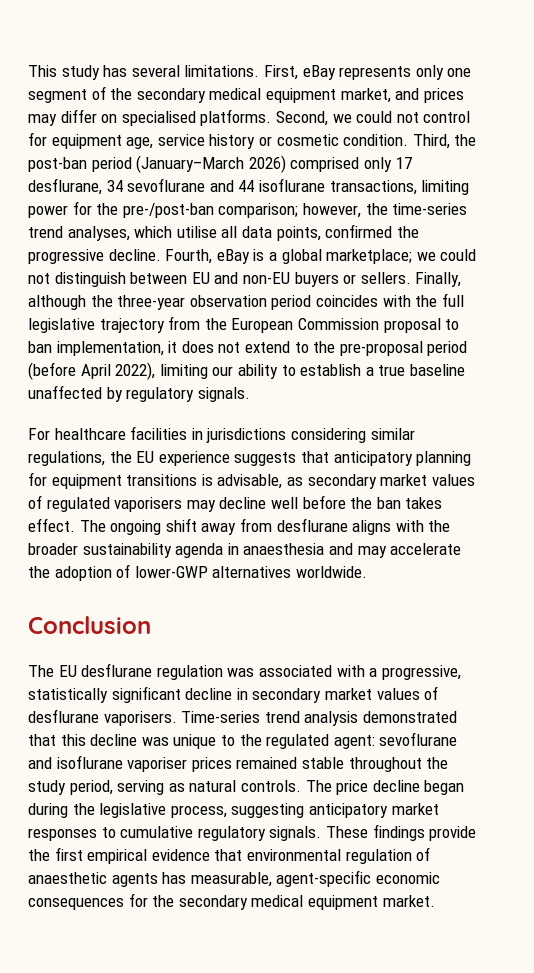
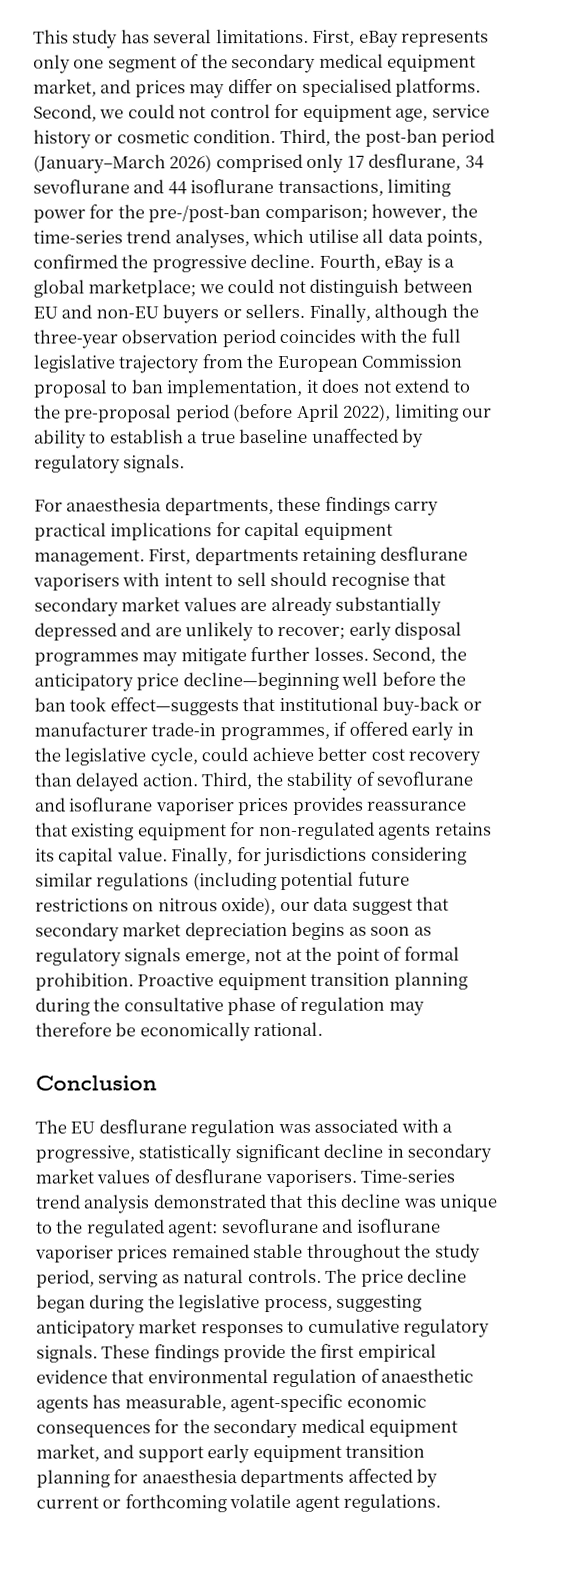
[54,426,415,443] [28,451,472,466] [28,472,475,489] [28,495,443,512] [28,518,451,535] [28,543,462,558] [28,564,367,581] healthcare facilities in jurisdictions considering similar regulations, the EU experience suggests that anticipatory planning for equipment transitions is advisable, as secondary market values of regulated vaporisers may decline well before the ban takes effect. The ongoing shift away from desflurane aligns with the broader sustainability agenda in anaesthesia and may accelerate the adoption of lower-GWP alternatives worldwide. -> [66,496,440,516] [34,521,393,541] [34,546,468,566] [33,571,447,591] [34,596,443,617] [34,621,463,642] [34,646,467,667] [34,671,467,692] [34,696,482,716] [34,721,474,741] [34,746,482,767] [34,771,474,792] [35,796,468,816] [35,821,492,841] [35,846,467,867] [35,871,410,891] [35,896,450,916] [35,921,432,942] [35,946,460,967] [35,971,468,991] [35,996,425,1016] [35,1021,324,1042] anaesthesia departments, these findings carry practical implications for capital equipment management. First, departments retaining desflurane vaporisers with intent to sell should recognise that secondary market values are already substantially depressed and are unlikely to recover; early disposal programmes may mitigate further losses. Second, the anticipatory price decline—beginning well before the ban took effect—suggests that institutional buy-back or manufacturer trade-in programmes, if offered early in the legislative cycle, could achieve better cost recovery than delayed action. Third, the stability of sevoflurane and isoflurane vaporiser prices provides reassurance that existing equipment for non-regulated agents retains its capital value. Finally, for jurisdictions considering similar regulations (including potential future restrictions on nitrous oxide), our data suggest that secondary market depreciation begins as soon as regulatory signals emerge, not at the point of formal prohibition. Proactive equipment transition planning during the consultative phase of regulation may therefore be economically rational.
[382,895,435,907] market. -> [36,1444,426,1464] [36,1468,439,1488] [36,1493,442,1513] market, and support early equipment transition planning for anaesthesia departments affected by current or forthcoming volatile agent regulations.

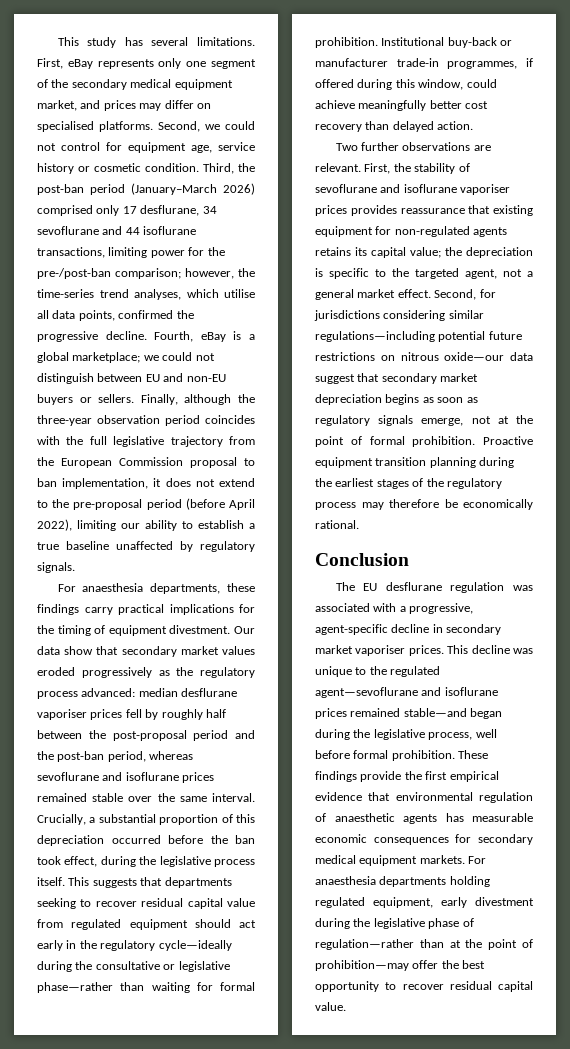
[244,521,393,541] [34,546,468,566] [33,571,447,591] [34,596,443,617] [34,621,463,642] [34,646,467,667] [34,671,467,692] [34,696,379,716] capital equipment management. First, departments retaining desflurane vaporisers with intent to sell should recognise that secondary market values are already substantially depressed and are unlikely to recover; early disposal programmes may mitigate further losses. Second, the anticipatory price decline—beginning well before the ban took effect—suggests that institutional -> [37,625,255,636] [37,646,255,657] [37,667,255,678] [37,688,238,699] [37,709,226,720] [37,730,255,741] [37,751,194,762] [37,772,215,783] [37,793,255,802] [37,814,255,825] [37,835,255,846] [37,856,256,867] [37,877,232,888] [37,898,255,909] [37,919,256,930] [37,940,232,951] [37,961,230,972] [37,982,255,993] [315,37,445,48] the timing of equipment divestment. Our data show that secondary market values eroded progressively as the regulatory process advanced: median desflurane vaporiser prices fell by roughly half between the post-proposal period and the post-ban period, whereas sevoflurane and isoflurane prices remained stable over the same interval. Crucially, a substantial proportion of this depreciation occurred before the ban took effect, during the legislative process itself. This suggests that departments seeking to recover residual capital value from regulated equipment should act early in the regulatory cycle—ideally during the consultative or legislative phase—rather than waiting for formal prohibition. Institutional
[411,721,474,741] [34,747,198,767] early in the legislative cycle, -> [357,79,464,90] during this window,
(314, 754) none -> [358,100,427,111] meaningfully
[201,772,253,790] Third, -> [335,142,491,151] [315,163,391,174] // Two further observations are relevant. First,
[116,847,234,867] value. Finally, -> [410,247,533,258] [315,268,533,279] [315,289,477,300] value; the depreciation is specific to the targeted agent, not a general market effect. Second,
[96,872,277,891] regulations (including -> [315,331,435,342] regulations—including
[221,897,310,916] oxide), our -> [444,352,505,361] oxide—our
[123,996,386,1016] consultative phase of regulation -> [335,478,502,489] [315,502,356,510] earliest stages of the regulatory process
[138,1143,320,1164] statistically significant -> [315,624,388,635] agent-specific
[96,1169,456,1188] [35,1193,338,1214] values of desflurane vaporisers. Time-series trend analysis demonstrated that this -> [355,645,469,656] vaporiser prices. This
[168,1218,441,1238] [35,1243,481,1263] [36,1268,468,1288] agent: sevoflurane and isoflurane vaporiser prices remained stable throughout the study period, serving as natural controls. The price decline -> [315,687,498,698] [315,708,467,719] agent—sevoflurane and isoflurane prices remained stable—and
[336,1294,423,1312] [36,1318,491,1339] [36,1344,98,1363] suggesting anticipatory market responses to cumulative regulatory signals. -> [475,729,497,738] [315,750,455,761] well before formal prohibition.
[124,1393,344,1413] measurable, agent-specific -> [472,813,533,822] measurable
[182,1418,459,1439] [36,1444,426,1464] [36,1468,439,1488] [36,1493,442,1513] the secondary medical equipment market, and support early equipment transition planning for anaesthesia departments affected by current or forthcoming volatile agent regulations. -> [478,834,533,845] [315,855,487,866] [315,876,490,887] [315,897,534,908] [315,918,474,929] [315,939,533,950] [315,960,486,971] [315,981,533,992] [315,1002,346,1011] secondary medical equipment markets. For anaesthesia departments holding regulated equipment, early divestment during the legislative phase of regulation—rather than at the point of prohibition—may offer the best opportunity to recover residual capital value.

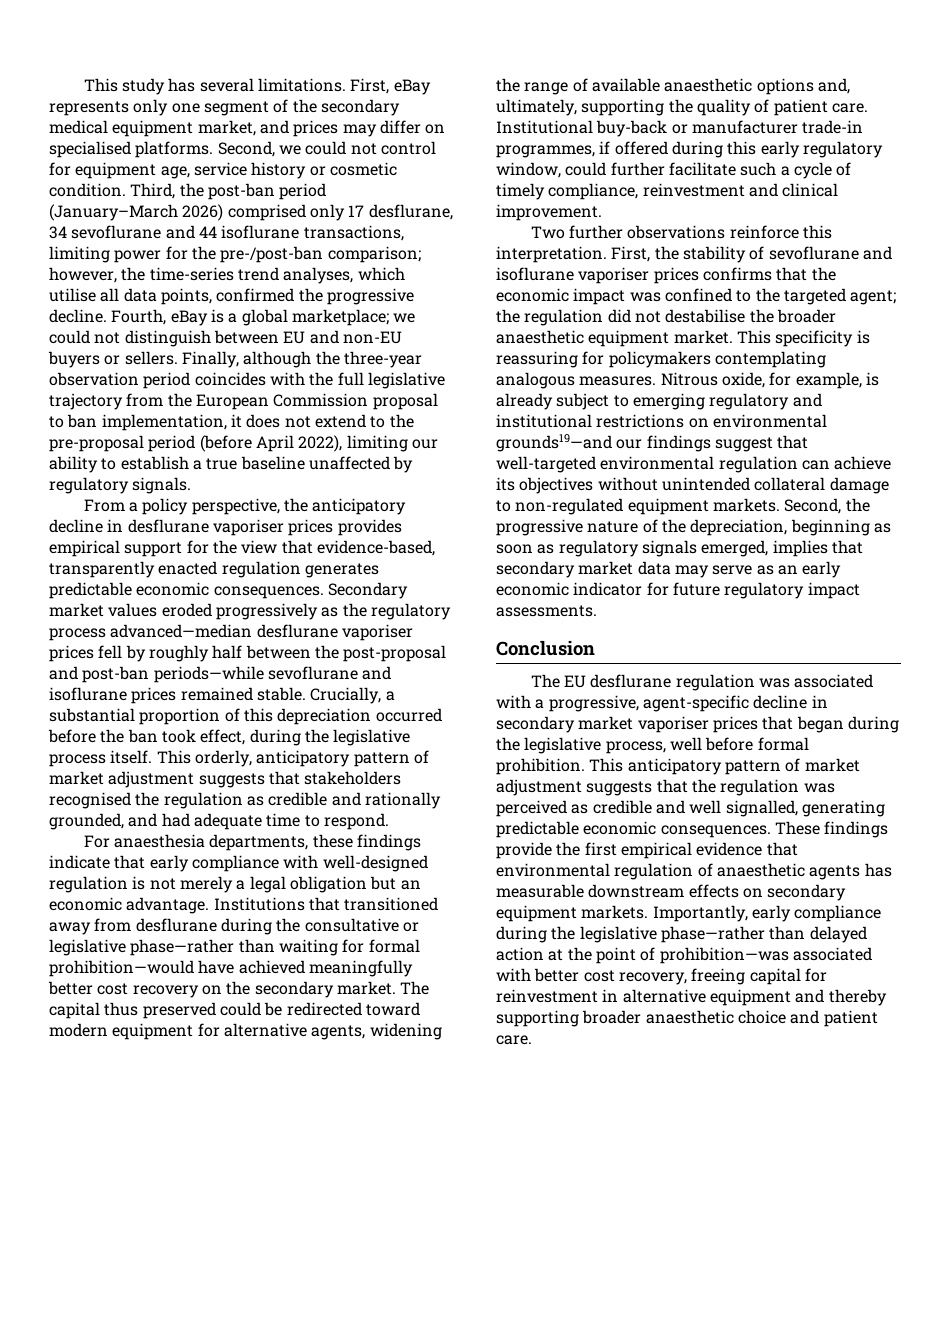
[57,583,255,594] [37,604,255,615] [37,625,255,636] [37,646,177,657] For anaesthesia departments, these findings carry practical implications for the timing of equipment divestment. Our data show that secondary -> [83,498,407,515] [49,519,402,536] [49,540,435,557] [49,561,379,578] [49,582,408,599] From a policy perspective, the anticipatory decline in desflurane vaporiser prices provides empirical support for the view that evidence-based, transparently enacted regulation generates predictable economic consequences. Secondary
[81,688,178,697] advanced: median -> [110,624,253,638] advanced—median
[193,730,255,741] [37,751,194,762] period and the post-ban period, whereas -> [49,666,264,683] and post-ban periods—while
[92,793,255,802] stable over the same interval. -> [256,687,306,701] stable.
[92,877,232,888] [37,898,255,909] [37,919,256,930] [37,940,232,951] suggests that departments seeking to recover residual capital value from regulated equipment should act early in the regulatory cycle—ideally -> [194,750,429,767] [49,771,402,788] [49,792,441,809] [49,813,389,830] [83,834,422,851] [49,855,428,872] [49,876,421,893] [49,897,439,914] [49,918,217,935] orderly, anticipatory pattern of market adjustment suggests that stakeholders recognised the regulation as credible and rationally grounded, and had adequate time to respond. // For anaesthesia departments, these findings indicate that early compliance with well-designed regulation is not merely a legal obligation but an economic advantage. Institutions that transitioned away from desflurane
[315,37,378,48] prohibition. -> [49,960,413,977] [48,981,430,998] [49,1002,420,1019] [49,1023,442,1040] [496,78,850,95] [496,99,868,116] prohibition—would have achieved meaningfully better cost recovery on the secondary market. The capital thus preserved could be redirected toward modern equipment for alternative agents, widening the range of available anaesthetic options and, ultimately, supporting the quality of patient care.
[418,79,497,90] [315,100,489,111] [315,121,474,132] window, could achieve meaningfully better cost recovery than delayed action. -> [760,141,883,158] [496,162,852,179] [496,183,839,200] [496,204,602,221] early regulatory window, could further facilitate such a cycle of timely compliance, reinvestment and clinical improvement.
[473,145,491,151] [315,163,361,172] are relevant. -> [729,225,833,239] [496,246,607,263] reinforce this interpretation.
[350,205,533,216] [315,226,508,237] [315,247,533,258] [315,268,533,279] [315,289,496,300] [314,310,484,321] [315,331,522,342] [315,352,533,361] [315,373,479,384] [315,394,420,405] provides reassurance that existing equipment for non-regulated agents retains its capital value; the depreciation is specific to the targeted agent, not a general market effect. Second, for jurisdictions considering similar regulations—including potential future restrictions on nitrous oxide—our data suggest that secondary market depreciation begins -> [702,267,836,281] [496,288,897,305] [496,309,836,326] [496,330,870,347] [496,351,826,368] [496,372,879,389] [496,393,822,410] [496,414,827,428] [496,434,809,452] [496,456,892,473] [496,477,889,494] [496,498,870,515] [496,519,870,536] confirms that the economic impact was confined to the targeted agent; the regulation did not destabilise the broader anaesthetic equipment market. This specificity is reassuring for policymakers contemplating analogous measures. Nitrous oxide, for example, is already subject to emerging regulatory and institutional restrictions on environmental grounds19—and our findings suggest that well-targeted environmental regulation can achieve its objectives without unintended collateral damage to non-regulated equipment markets. Second, the progressive nature of the depreciation, beginning
[421,415,533,426] [315,436,533,447] [315,457,515,468] [315,478,502,489] [315,499,533,510] [315,520,359,529] emerge, not at the point of formal prohibition. Proactive equipment transition planning during the earliest stages of the regulatory process may therefore be economically rational. -> [701,540,863,557] [496,561,842,578] [496,582,860,599] [496,605,597,617] emerged, implies that secondary market data may serve as an early economic indicator for future regulatory impact assessments.
[408,645,533,656] [315,666,441,677] [315,687,498,698] [315,708,467,719] prices. This decline was unique to the regulated agent—sevoflurane and isoflurane prices remained stable—and -> [712,716,794,733] prices that
(455, 755) none -> [589,758,860,775] [496,779,835,796] [496,800,885,817] [496,821,771,838] This anticipatory pattern of market adjustment suggests that the regulation was perceived as credible and well signalled, generating predictable economic consequences.
[315,834,533,845] [315,855,487,866] [315,876,490,887] [315,897,534,908] [315,918,474,929] [315,939,533,950] [315,960,486,971] [315,981,533,992] [315,1002,346,1011] economic consequences for secondary medical equipment markets. For anaesthesia departments holding regulated equipment, early divestment during the legislative phase of regulation—rather than at the point of prohibition—may offer the best opportunity to recover residual capital value. -> [588,884,847,901] [496,905,882,922] [496,926,867,943] [496,947,872,964] [496,968,827,985] [496,989,887,1006] [496,1010,878,1027] [496,1035,532,1045] downstream effects on secondary equipment markets. Importantly, early compliance during the legislative phase—rather than delayed action at the point of prohibition—was associated with better cost recovery, freeing capital for reinvestment in alternative equipment and thereby supporting broader anaesthetic choice and patient care.

